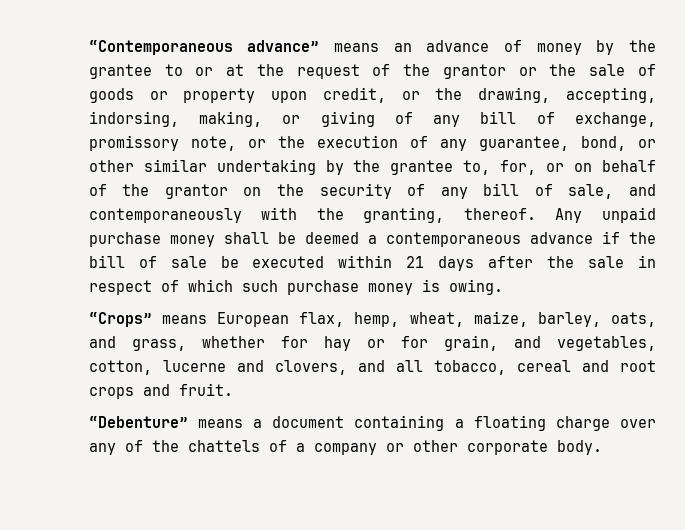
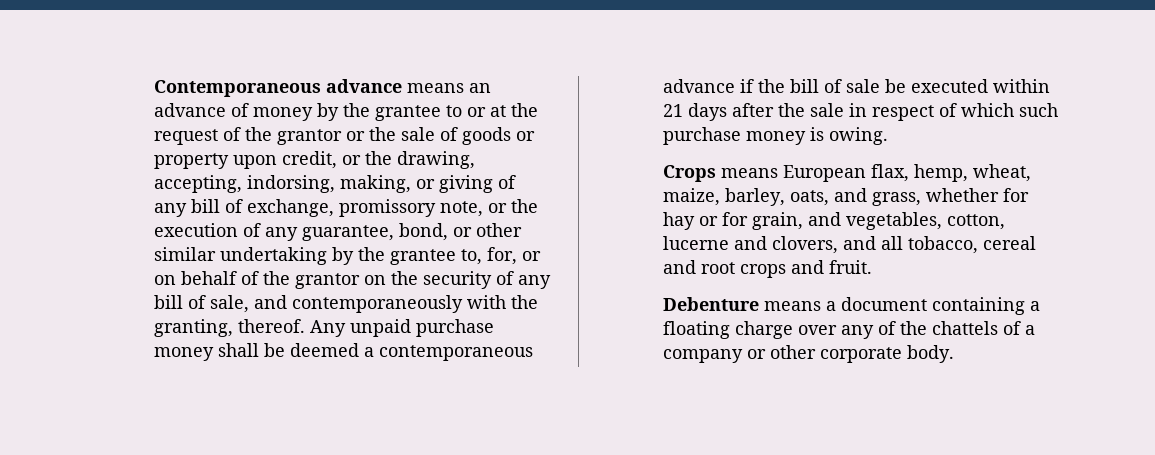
[88,40,320,55] “Contemporaneous advance” -> [153,79,402,97] Contemporaneous advance
[88,312,152,327] “Crops” -> [662,165,716,182] Crops
[88,416,188,428] “Debenture” -> [662,297,759,311] Debenture

